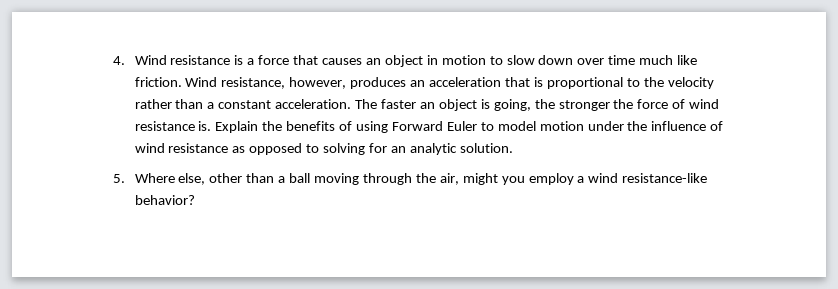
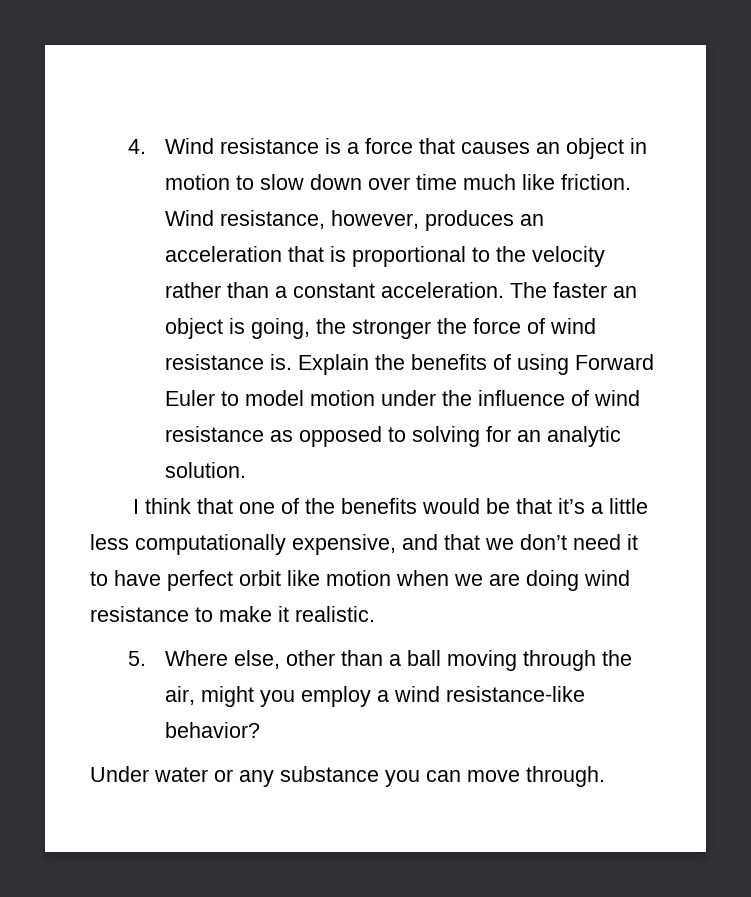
(513, 148) none -> [133,498,649,514] [90,534,638,555] [90,570,630,591] [90,606,375,622] // I think that one of the benefits would be that it’s a little less computationally expensive, and that we don’t need it to have perfect orbit like motion when we are doing wind resistance to make it realistic.
(195, 200) none -> [90,766,605,787] // Under water or any substance you can move through.

